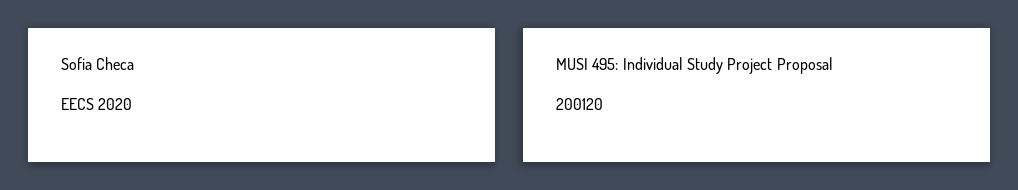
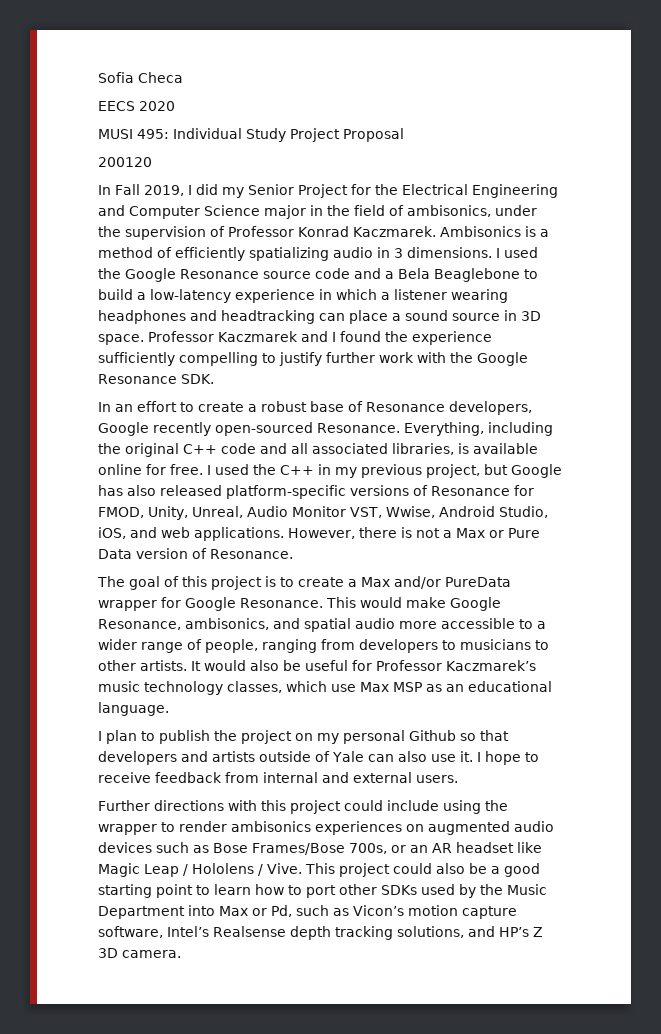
(603, 104) none -> [98,184,558,198] [98,205,537,219] [98,226,549,240] [98,247,538,261] [98,268,538,282] [98,289,508,303] [98,310,541,324] [98,331,492,345] [98,352,528,366] [98,374,214,384] [98,401,532,415] [98,422,553,436] [98,443,538,457] [98,464,562,478] [98,485,534,499] [98,506,548,520] [98,527,540,541] [98,548,293,559] [97,576,511,590] [98,597,501,611] [98,618,546,632] [98,639,549,653] [98,660,536,671] [98,681,552,695] [98,702,169,716] [98,730,509,744] [98,751,539,765] [98,772,458,783] [98,800,508,814] [98,821,554,835] [98,842,542,855] [98,863,540,877] [98,884,547,898] [98,905,517,919] [98,926,543,940] [98,948,181,958] // In Fall 2019, I did my Senior Project for the Electrical Engineering and Computer Science major in the field of ambisonics, under the supervision of Professor Konrad Kaczmarek. Ambisonics is a method of efficiently spatializing audio in 3 dimensions. I used the Google Resonance source code and a Bela Beaglebone to build a low-latency experience in which a listener wearing headphones and headtracking can place a sound source in 3D space. Professor Kaczmarek and I found the experience sufficiently compelling to justify further work with the Google Resonance SDK. // In an effort to create a robust base of Resonance developers, Google recently open-sourced Resonance. Everything, including the original C++ code and all associated libraries, is available online for free. I used the C++ in my previous project, but Google has also released platform-specific versions of Resonance for FMOD, Unity, Unreal, Audio Monitor VST, Wwise, Android Studio, iOS, and web applications. However, there is not a Max or Pure Data version of Resonance. // The goal of this project is to create a Max and/or PureData wrapper for Google Resonance. This would make Google Resonance, ambisonics, and spatial audio more accessible to a wider range of people, ranging from developers to musicians to other artists. It would also be useful for Professor Kaczmarek’s music technology classes, which use Max MSP as an educational language. // I plan to publish the project on my personal Github so that developers and artists outside of Yale can also use it. I hope to receive feedback from internal and external users. // Further directions with this project could include using the wrapper to render ambisonics experiences on augmented audio devices such as Bose Frames/Bose 700s, or an AR headset like Magic Leap / Hololens / Vive. This project could also be a good starting point to learn how to port other SDKs used by the Music Department into Max or Pd, such as Vicon’s motion capture software, Intel’s Realsense depth tracking solutions, and HP’s Z 3D camera.

